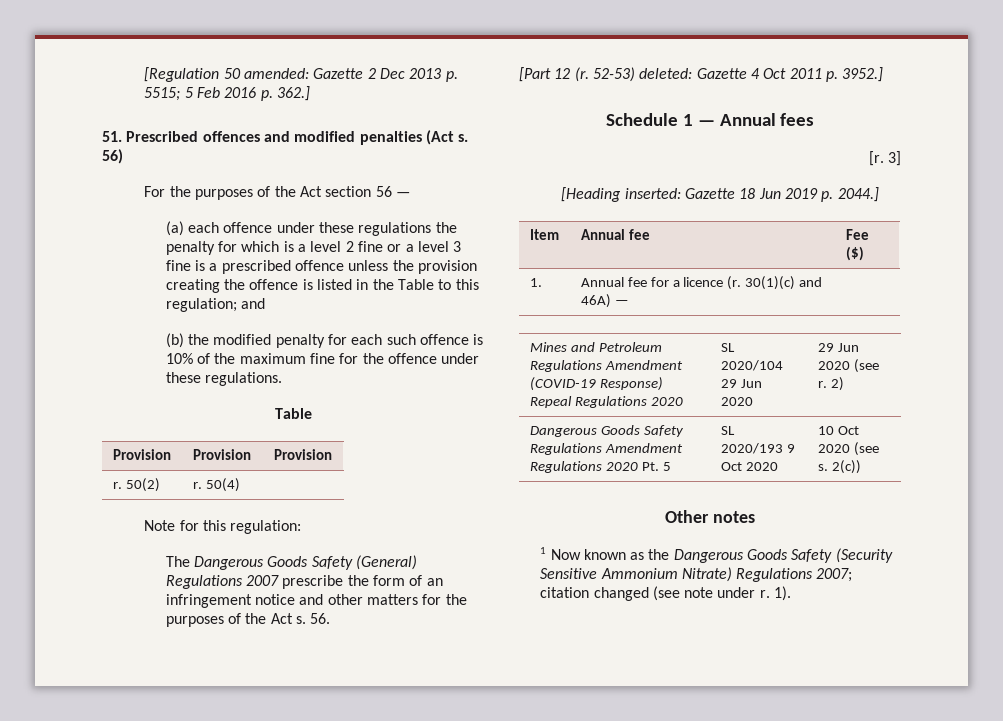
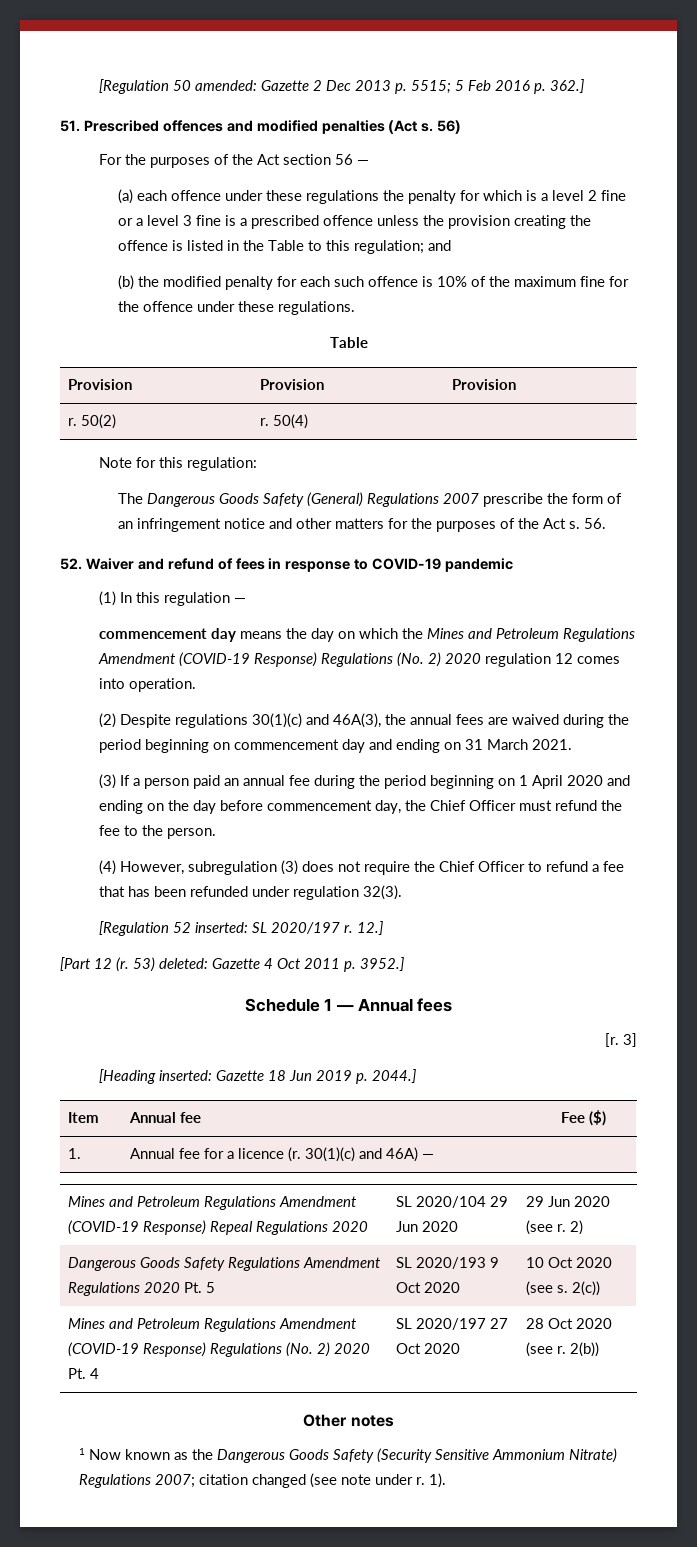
(331, 618) none -> [60,558,514,572] [98,591,246,606] [98,628,635,642] [97,652,620,667] [98,678,196,692] [98,713,629,728] [98,739,572,753] [98,774,630,789] [98,800,622,814] [98,825,216,839] [98,860,624,875] [98,885,402,900] [98,921,383,936] // 52. Waiver and refund of fees in response to COVID-19 pandemic // (1) In this regulation — // commencement day means the day on which the Mines and Petroleum Regulations Amendment (COVID-19 Response) Regulations (No. 2) 2020 regulation 12 comes into operation. // (2) Despite regulations 30(1)(c) and 46A(3), the annual fees are waived during the period beginning on commencement day and ending on 31 March 2021. // (3) If a person paid an annual fee during the period beginning on 1 April 2020 and ending on the day before commencement day, the Chief Officer must refund the fee to the person. // (4) However, subregulation (3) does not require the Chief Officer to refund a fee that has been refunded under regulation 32(3). // [Regulation 52 inserted: SL 2020/197 r. 12.]
[592,67,635,82] 52-53) -> [133,957,155,972] 53)
(861, 467) none -> [67,1318,357,1332] [67,1342,370,1357] [67,1368,99,1379] [395,1318,508,1330] [395,1343,460,1354] [525,1318,612,1329] [525,1342,599,1357] // Mines and Petroleum Regulations Amendment (COVID-19 Response) Regulations (No. 2) 2020 Pt. 4 | SL 2020/197 27 Oct 2020 | 28 Oct 2020 (see r. 2(b))

